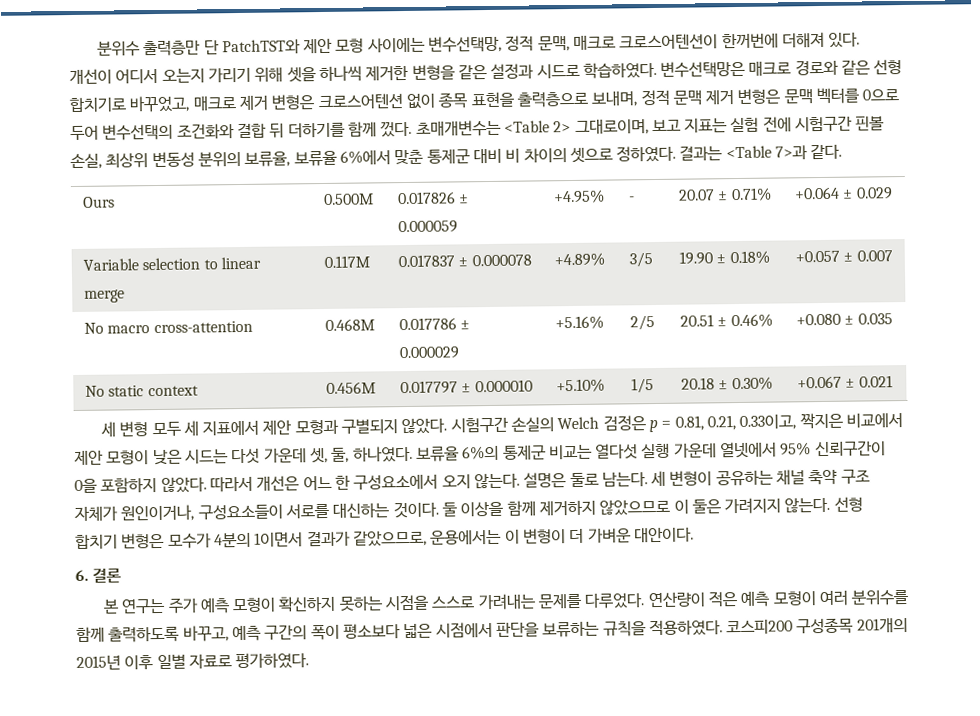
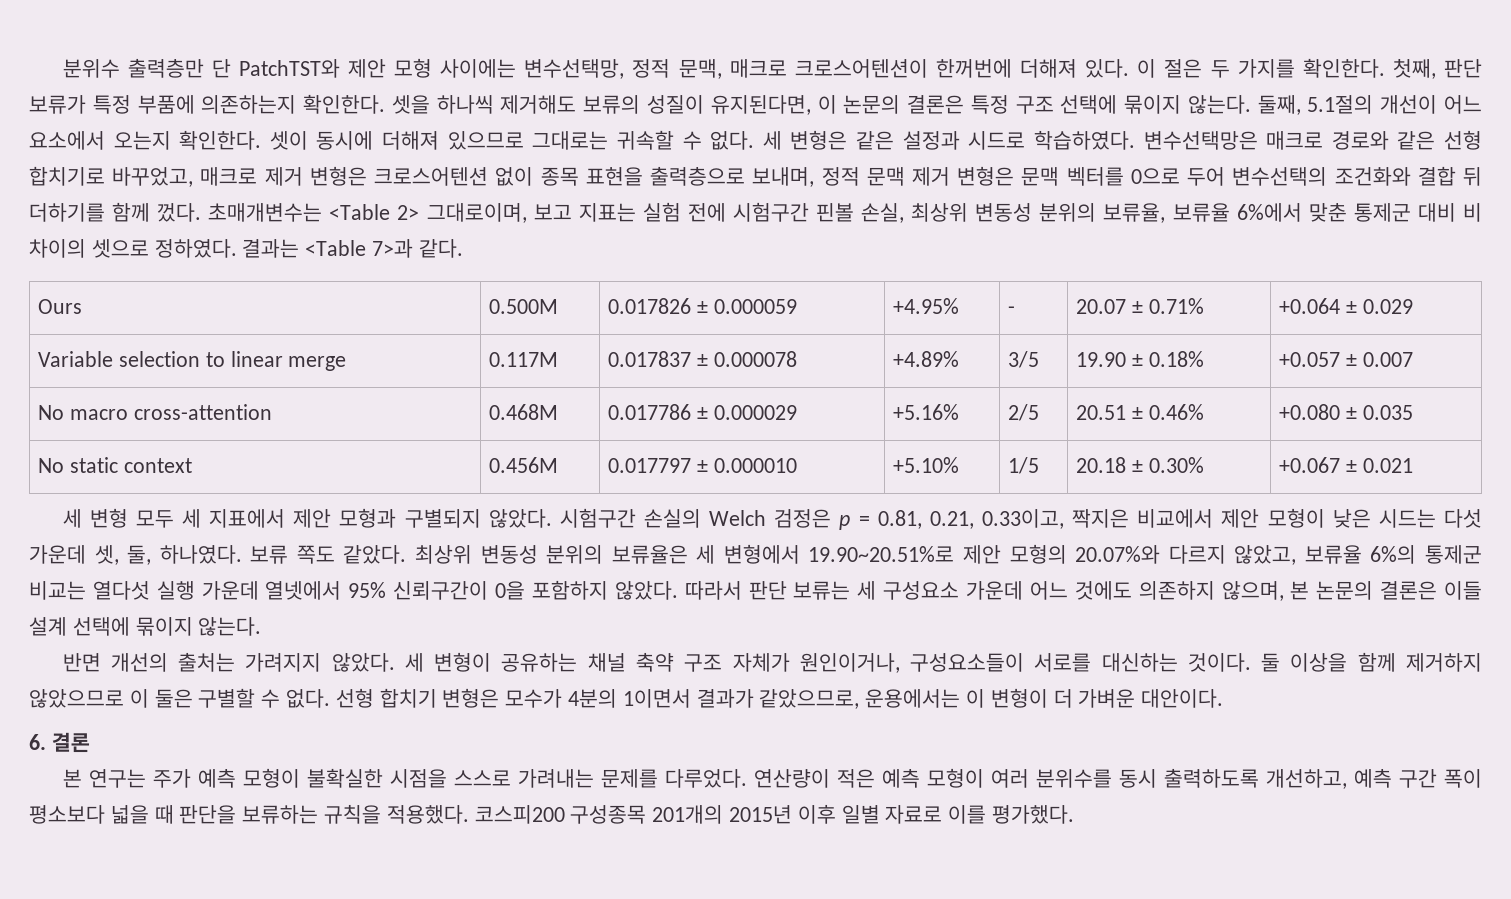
[69,64,456,85] 개선이 어디서 오는지 가리기 위해 셋을 하나씩 제거한 변형을 -> [1137,58,1482,79] [29,94,1482,115] [29,130,848,150] 이 절은 두 가지를 확인한다. 첫째, 판단 보류가 특정 부품에 의존하는지 확인한다. 셋을 하나씩 제거해도 보류의 성질이 유지된다면, 이 논문의 결론은 특정 구조 선택에 묶이지 않는다. 둘째, 5.1절의 개선이 어느 요소에서 오는지 확인한다. 셋이 동시에 더해져 있으므로 그대로는 귀속할 수 없다. 세 변형은
(413, 454) none -> [250,544,1297,565] 보류 쪽도 같았다. 최상위 변동성 분위의 보류율은 세 변형에서 19.90~20.51%로 제안 모형의 20.07%와 다르지 않았고,
[256,472,648,491] 개선은 어느 한 구성요소에서 오지 않는다. 설명은 둘로 남는다. -> [748,581,1482,601] [29,617,262,636] [62,652,395,672] 판단 보류는 세 구성요소 가운데 어느 것에도 의존하지 않으며, 본 논문의 결론은 이들 설계 선택에 묶이지 않는다. // 반면 개선의 출처는 가려지지 않았다.
[724,496,831,515] 가려지지 않는다. -> [198,688,331,708] 구별할 수 없다.
[278,595,384,612] 확신하지 못하는 -> [306,768,383,788] 불확실한
[76,621,493,643] 함께 출력하도록 바꾸고, 예측 구간의 폭이 평소보다 넓은 시점에서 -> [1118,768,1482,789] [29,805,174,824] 동시 출력하도록 개선하고, 예측 구간 폭이 평소보다 넓을 때
[648,619,723,637] 적용하였다. -> [386,805,469,824] 적용했다.
[235,652,310,670] 평가하였다. -> [948,805,1075,824] 이를 평가했다.

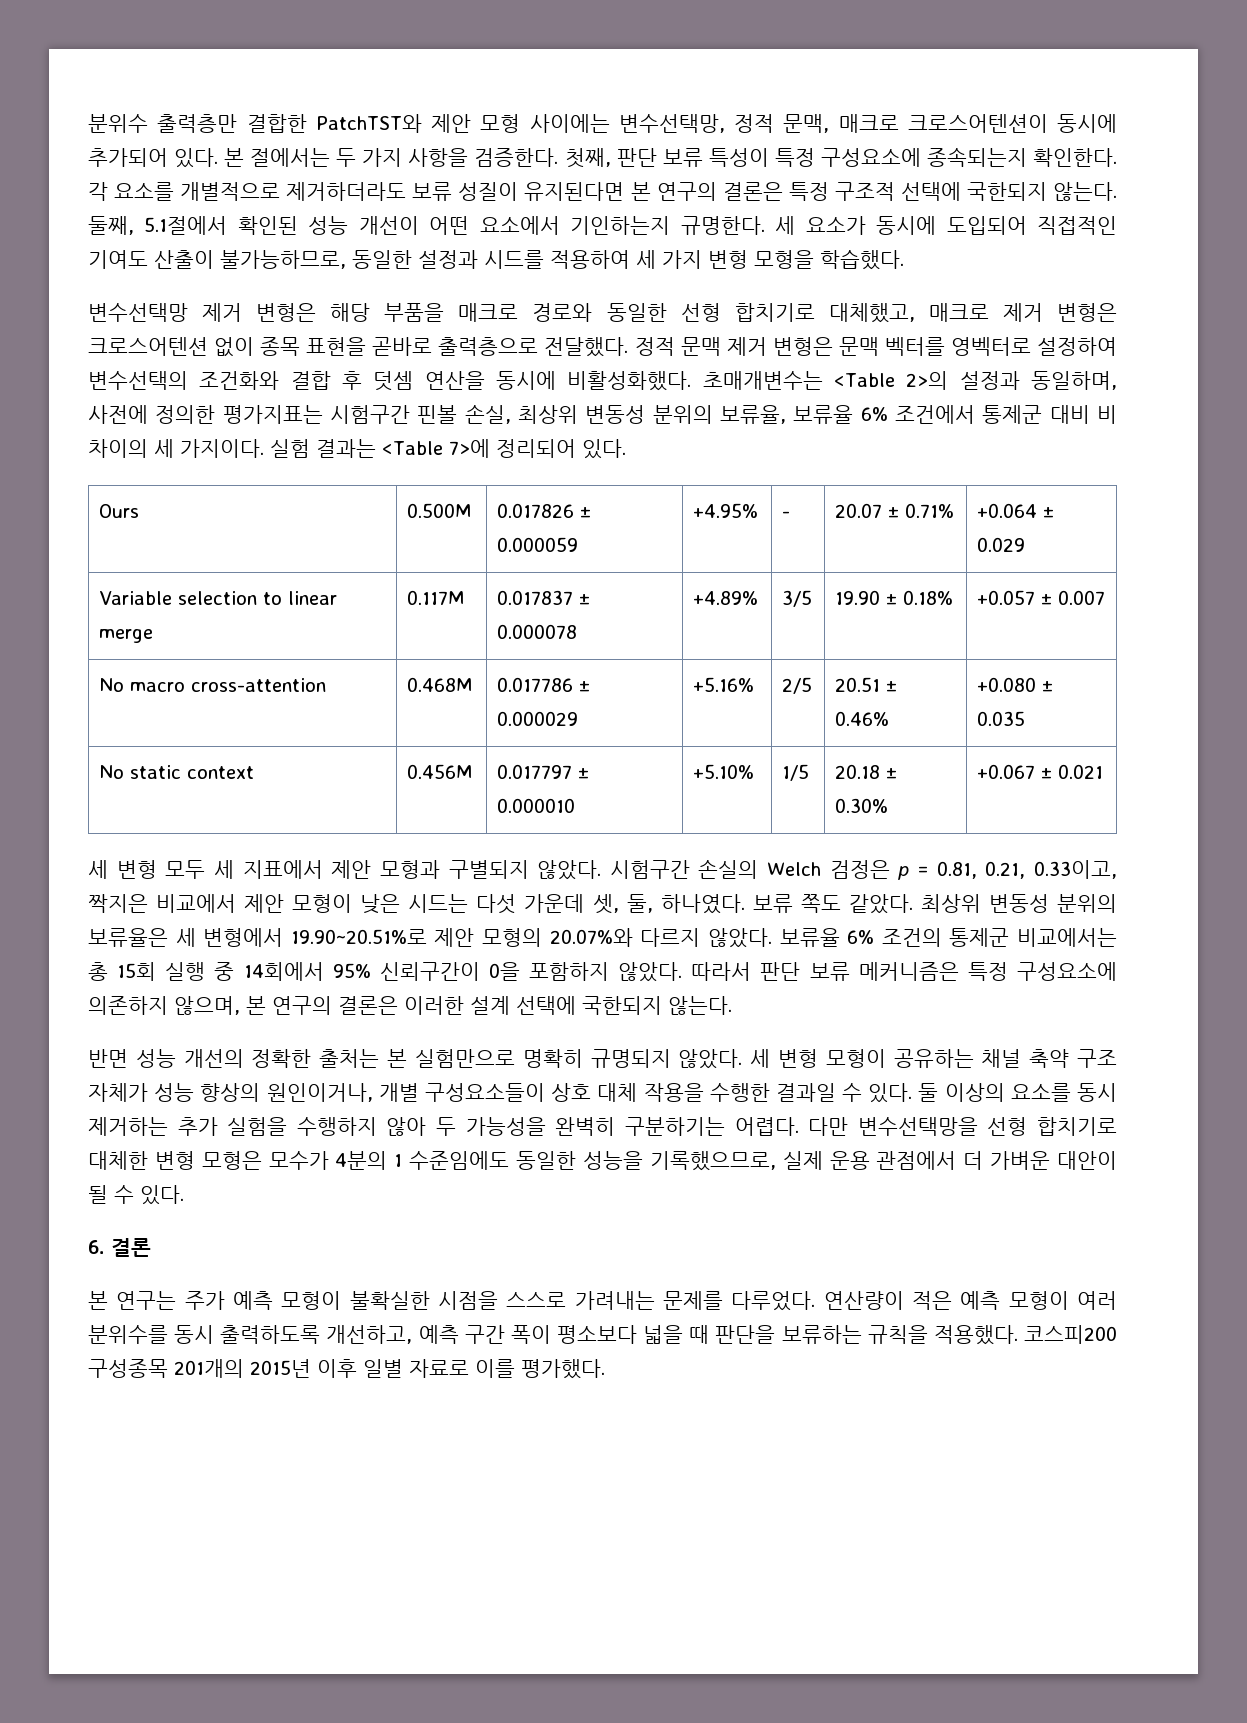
[211,59,231,78] 단 -> [246,114,307,133] 결합한
[935,58,1482,79] [29,94,1482,115] [29,130,1258,150] 한꺼번에 더해져 있다. 이 절은 두 가지를 확인한다. 첫째, 판단 보류가 특정 부품에 의존하는지 확인한다. 셋을 하나씩 제거해도 보류의 성질이 유지된다면, 이 논문의 결론은 특정 구조 선택에 묶이지 않는다. 둘째, 5.1절의 개선이 어느 요소에서 오는지 확인한다. 셋이 동시에 더해져 있으므로 그대로는 귀속할 수 없다. 세 변형은 같은 설정과 시드로 학습하였다. 변수선택망은 -> [1057,114,1118,133] [88,147,1118,168] [88,182,1117,201] [88,216,1117,235] [88,249,904,270] [88,303,445,322] 동시에 추가되어 있다. 본 절에서는 두 가지 사항을 검증한다. 첫째, 판단 보류 특성이 특정 구성요소에 종속되는지 확인한다. 각 요소를 개별적으로 제거하더라도 보류 성질이 유지된다면 본 연구의 결론은 특정 구조적 선택에 국한되지 않는다. 둘째, 5.1절에서 확인된 성능 개선이 어떤 요소에서 기인하는지 규명한다. 세 요소가 동시에 도입되어 직접적인 기여도 산출이 불가능하므로, 동일한 설정과 시드를 적용하여 세 가지 변형 모형을 학습했다. // 변수선택망 제거 변형은 해당 부품을
[1397,130,1482,150] [29,166,194,187] 같은 선형 합치기로 바꾸었고, -> [606,303,915,323] 동일한 선형 합치기로 대체했고,
[650,166,815,187] 출력층으로 보내며, -> [372,337,629,357] 곧바로 출력층으로 전달했다.
[1130,167,1226,186] 0으로 두어 -> [950,337,1117,356] 영벡터로 설정하여
[1463,167,1483,186] [29,202,726,223] 뒤 더하기를 함께 껐다. 초매개변수는 <Table 2> 그대로이며, 보고 지표는 실험 전에 -> [342,371,1117,391] [88,405,323,424] 후 덧셈 연산을 동시에 비활성화했다. 초매개변수는 <Table 2>의 설정과 동일하며, 사전에 정의한 평가지표는
[1236,203,1347,222] 6%에서 맞춘 -> [860,405,976,424] 6% 조건에서
[91,239,463,258] 셋으로 정하였다. 결과는 <Table 7>과 같다. -> [154,439,626,459] 세 가지이다. 실험 결과는 <Table 7>에 정리되어 있다.
[1234,545,1483,565] [29,581,342,600] 않았고, 보류율 6%의 통제군 비교는 열다섯 실행 가운데 열넷에서 -> [707,928,1118,948] [88,962,324,981] 않았다. 보류율 6% 조건의 통제군 비교에서는 총 15회 실행 중 14회에서
[793,581,1482,601] 보류는 세 구성요소 가운데 어느 것에도 의존하지 않으며, 본 논문의 결론은 이들 -> [809,962,1117,981] [88,996,464,1015] 보류 메커니즘은 특정 구성요소에 의존하지 않으며, 본 연구의 결론은 이러한
[135,617,193,636] 묶이지 -> [582,996,662,1015] 국한되지
[110,652,492,672] 개선의 출처는 가려지지 않았다. 세 변형이 -> [135,1049,886,1069] 성능 개선의 정확한 출처는 본 실험만으로 명확히 규명되지 않았다. 세 변형 모형이
[799,652,1482,673] [29,688,1224,709] 원인이거나, 구성요소들이 서로를 대신하는 것이다. 둘 이상을 함께 제거하지 않았으므로 이 둘은 구별할 수 없다. 선형 합치기 변형은 모수가 4분의 1이면서 결과가 같았으므로, 운용에서는 이 변형이 더 가벼운 대안이다. -> [154,1083,1117,1103] [88,1117,1118,1136] [88,1151,1117,1171] [88,1185,184,1205] 성능 향상의 원인이거나, 개별 구성요소들이 상호 대체 작용을 수행한 결과일 수 있다. 둘 이상의 요소를 동시 제거하는 추가 실험을 수행하지 않아 두 가능성을 완벽히 구분하기는 어렵다. 다만 변수선택망을 선형 합치기로 대체한 변형 모형은 모수가 4분의 1 수준임에도 동일한 성능을 기록했으므로, 실제 운용 관점에서 더 가벼운 대안이 될 수 있다.

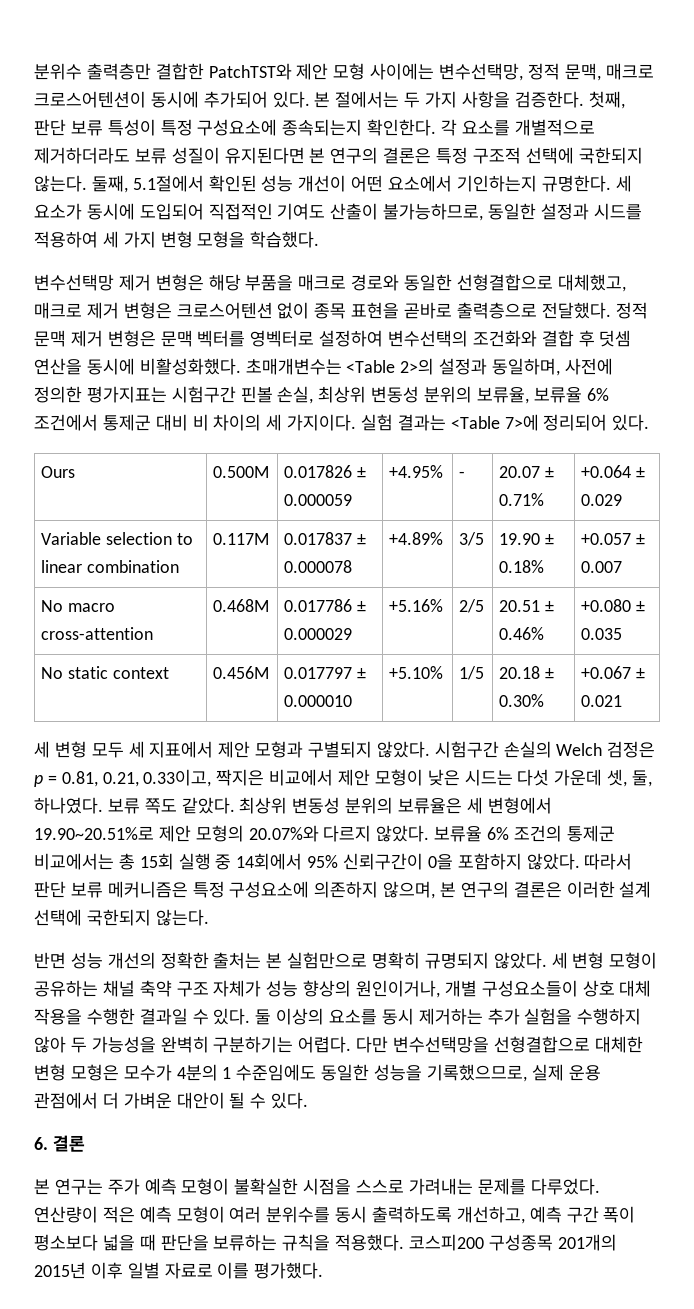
[680,303,815,322] 선형 합치기로 -> [456,274,553,291] 선형결합으로
[99,629,154,643] merge -> [87,560,180,573] combination
[987,1117,1118,1136] 선형 합치기로 -> [493,1036,590,1053] 선형결합으로

